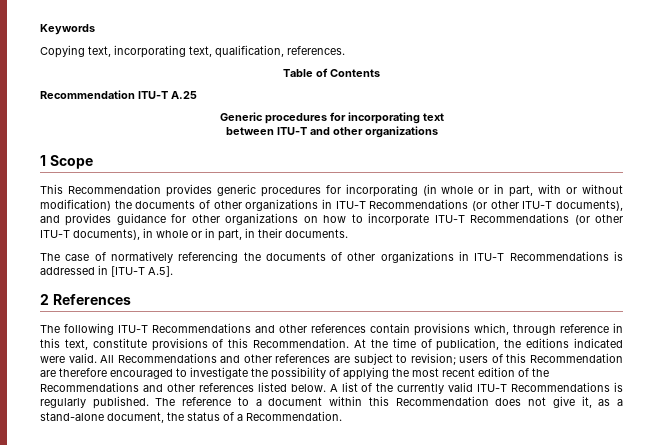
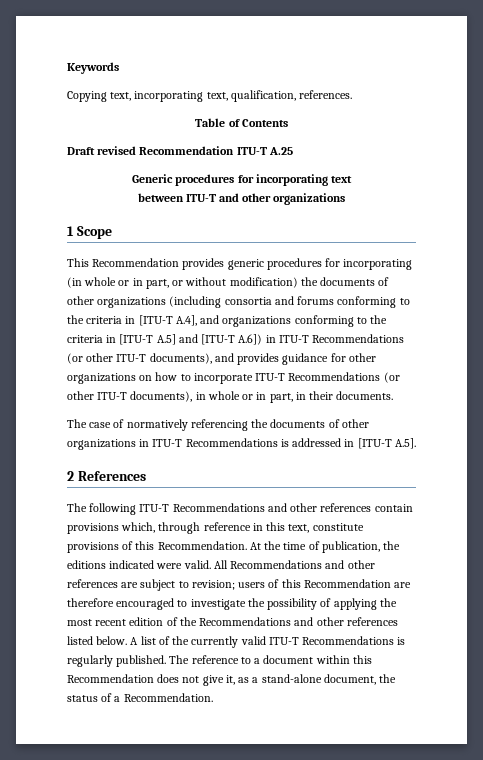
(380, 73) none -> [67,146,137,155] Draft revised
[538,184,562,194] with -> (169, 284) none
(319, 205) none -> [169,296,410,308] [67,315,388,327] [67,334,263,345] (including consortia and forums conforming to the criteria in [ITU-T A.4], and organizations conforming to the criteria in [ITU-T A.5] and [ITU-T A.6])

